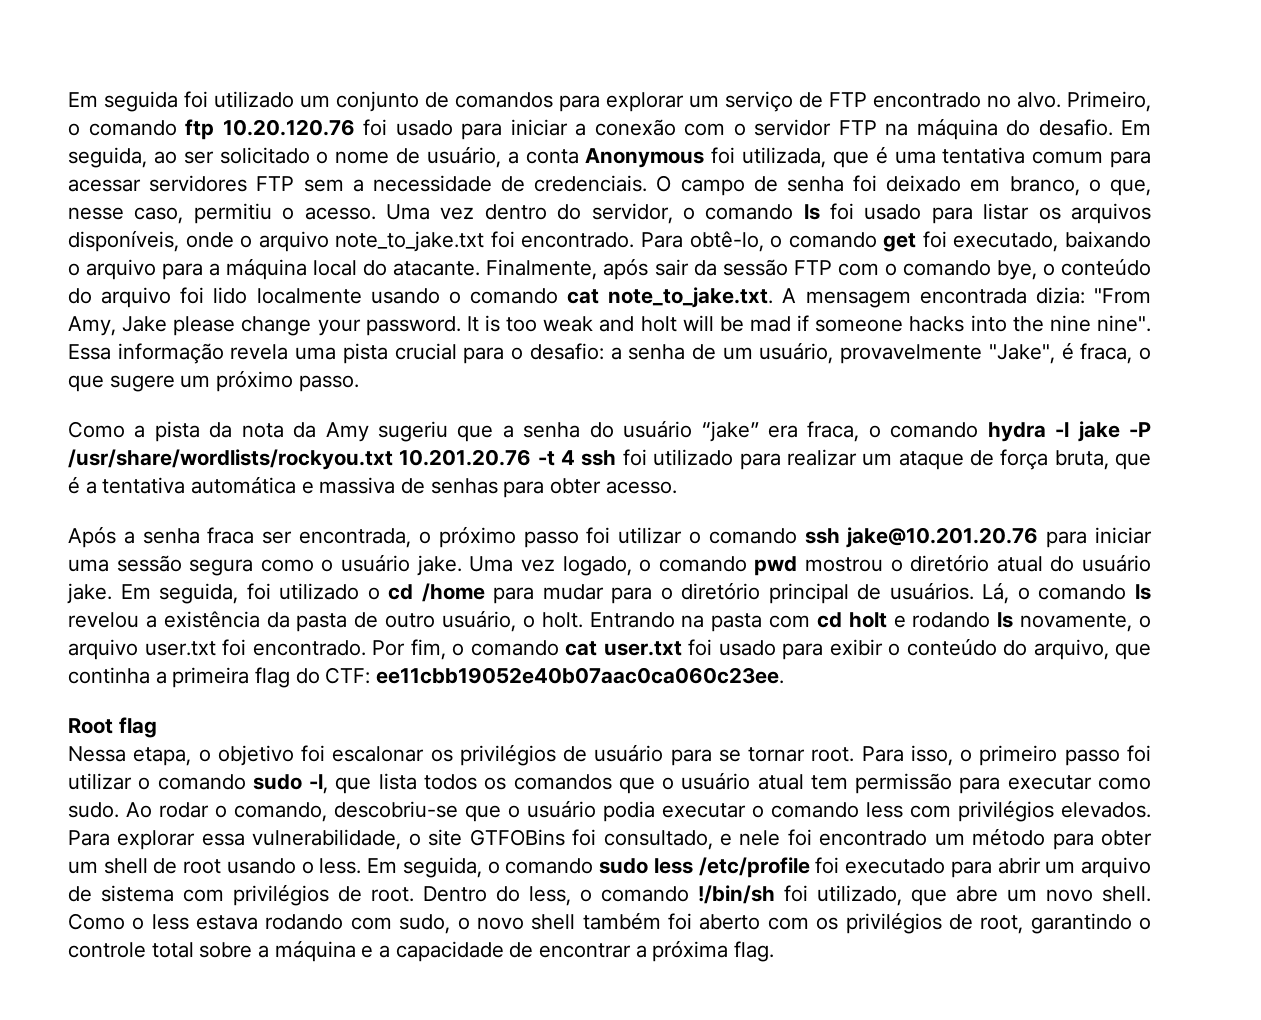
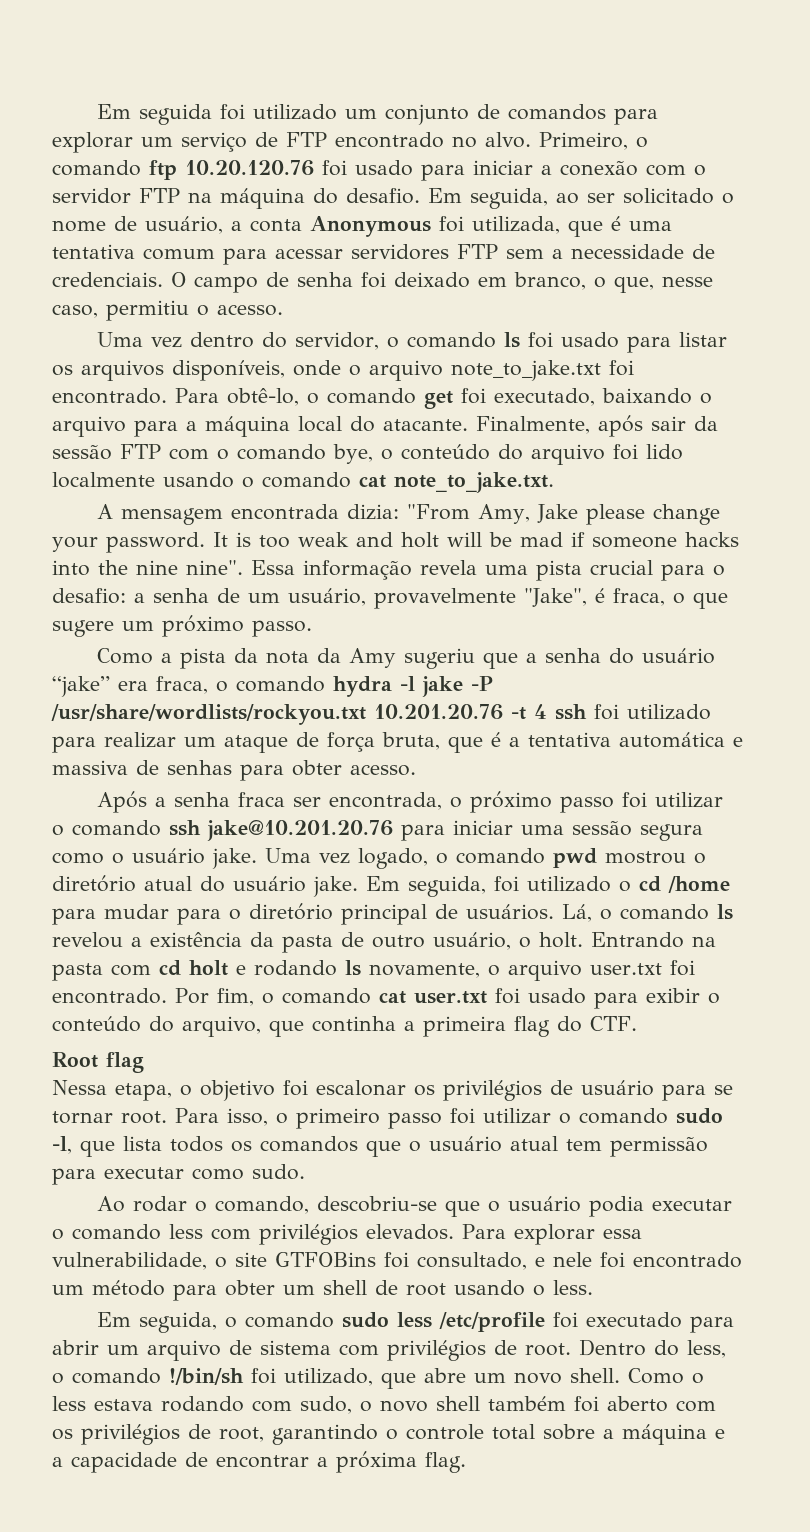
(376, 213) none -> (283, 310) //
(774, 297) none -> (554, 482) //
[325,667,785,684] CTF: ee11cbb19052e40b07aac0ca060c23ee. -> [590,1016,637,1031] CTF.
(119, 810) none -> (305, 1172) //
(362, 866) none -> (593, 1287) //

